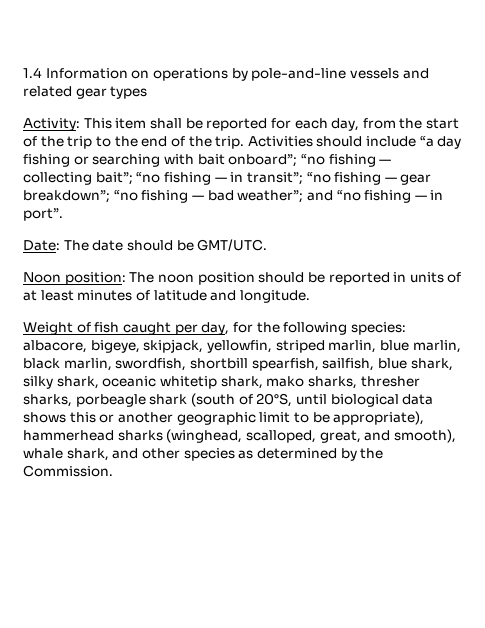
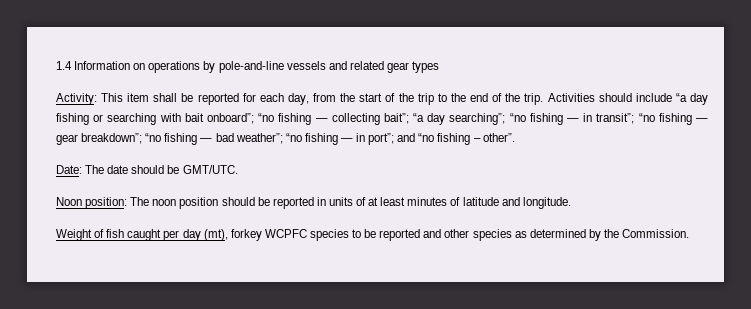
(133, 178) none -> [413,113,506,125] “a day searching”;
[306,190,444,203] [23,208,63,221] and “no fishing — in port”. -> [285,133,515,145] “no fishing — in port”; and “no fishing – other”.
[201,322,406,335] [23,339,461,353] [23,358,453,371] [23,376,420,389] [23,393,434,407] [23,411,425,425] [23,429,456,443] [23,448,109,461] day, for the following species: albacore, bigeye, skipjack, yellowfin, striped marlin, blue marlin, black marlin, swordfish, shortbill spearfish, sailfish, blue shark, silky shark, oceanic whitetip shark, mako sharks, thresher sharks, porbeagle shark (south of 20°S, until biological data shows this or another geographic limit to be appropriate), hammerhead sharks (winghead, scalloped, great, and smooth), whale shark, -> [182,229,421,241] day (mt), forkey WCPFC species to be reported

